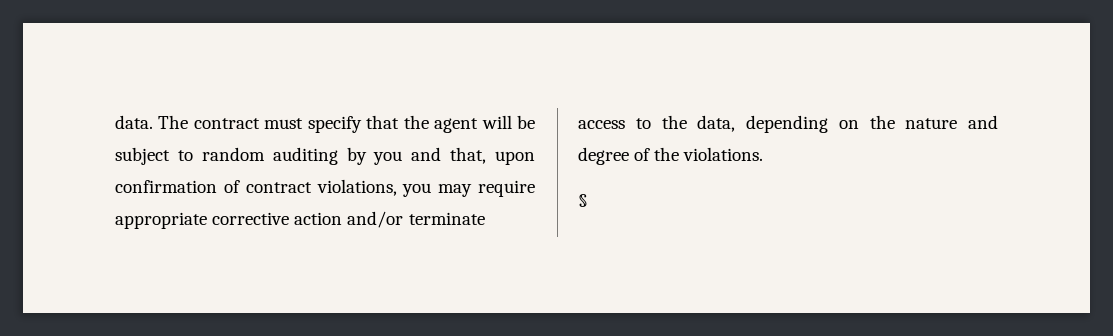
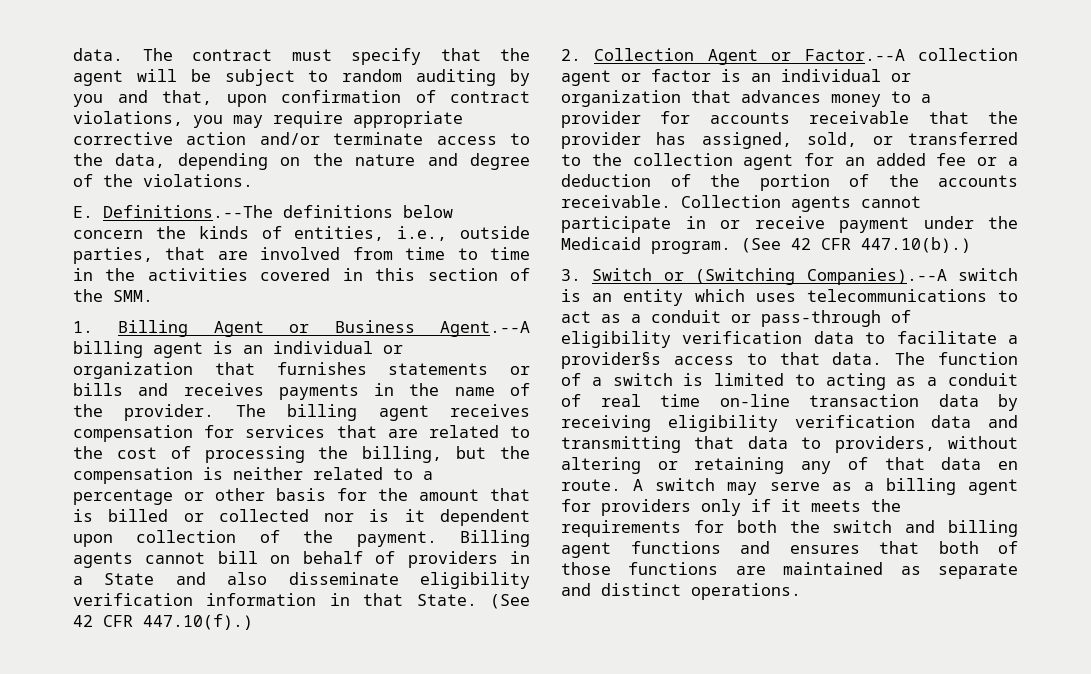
[578,194,588,207] § -> [73,205,453,218] [73,226,530,241] [73,247,530,264] [73,268,530,281] [73,289,153,302] [73,320,530,337] [73,341,403,358] [73,362,530,379] [73,383,530,400] [73,404,530,421] [73,425,530,442] [73,446,530,463] [73,467,433,484] [73,488,530,505] [73,509,530,526] [73,530,530,547] [73,551,530,568] [73,572,530,589] [73,593,530,609] [73,614,253,630] [561,48,1018,65] [561,69,911,86] [561,90,931,107] [561,111,1018,128] [561,132,1018,149] [561,153,1018,170] [561,174,1018,191] [561,195,921,212] [561,216,1018,233] [561,237,971,254] [561,268,1018,285] [561,289,1018,306] [561,310,911,327] [561,331,1018,348] [561,352,1018,369] [561,373,1018,390] [561,394,1018,411] [561,415,1018,432] [561,436,1018,453] [561,457,1018,474] [561,478,1018,495] [561,499,901,516] [561,520,1018,537] [561,541,1018,558] [561,562,1018,579] [561,583,801,600] E. Definitions.--The definitions below concern the kinds of entities, i.e., outside parties, that are involved from time to time in the activities covered in this section of the SMM. // 1. Billing Agent or Business Agent.--A billing agent is an individual or organization that furnishes statements or bills and receives payments in the name of the provider. The billing agent receives compensation for services that are related to the cost of processing the billing, but the compensation is neither related to a percentage or other basis for the amount that is billed or collected nor is it dependent upon collection of the payment. Billing agents cannot bill on behalf of providers in a State and also disseminate eligibility verification information in that State. (See 42 CFR 447.10(f).) // 2. Collection Agent or Factor.--A collection agent or factor is an individual or organization that advances money to a provider for accounts receivable that the provider has assigned, sold, or transferred to the collection agent for an added fee or a deduction of the portion of the accounts receivable. Collection agents cannot participate in or receive payment under the Medicaid program. (See 42 CFR 447.10(b).) // 3. Switch or (Switching Companies).--A switch is an entity which uses telecommunications to act as a conduit or pass-through of eligibility verification data to facilitate a provider§s access to that data. The function of a switch is limited to acting as a conduit of real time on-line transaction data by receiving eligibility verification data and transmitting that data to providers, without altering or retaining any of that data en route. A switch may serve as a billing agent for providers only if it meets the requirements for both the switch and billing agent functions and ensures that both of those functions are maintained as separate and distinct operations.

